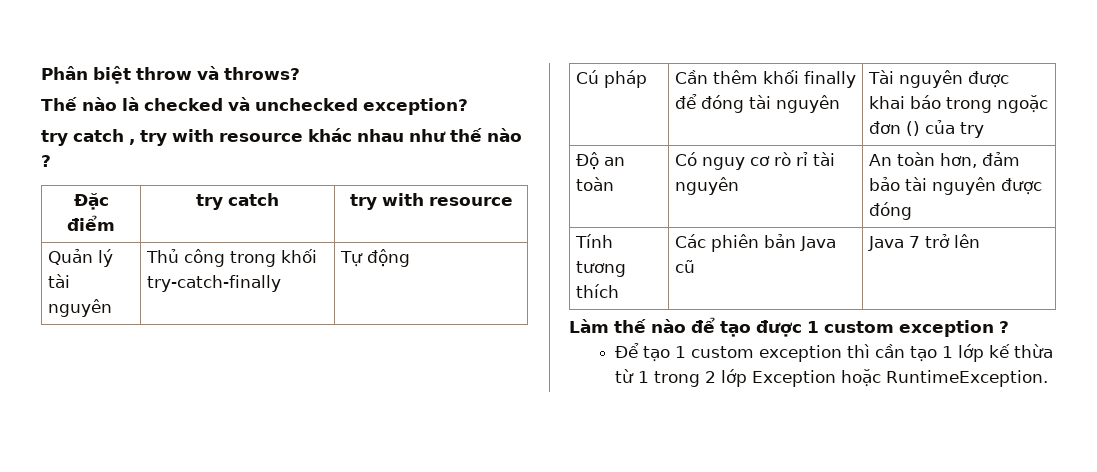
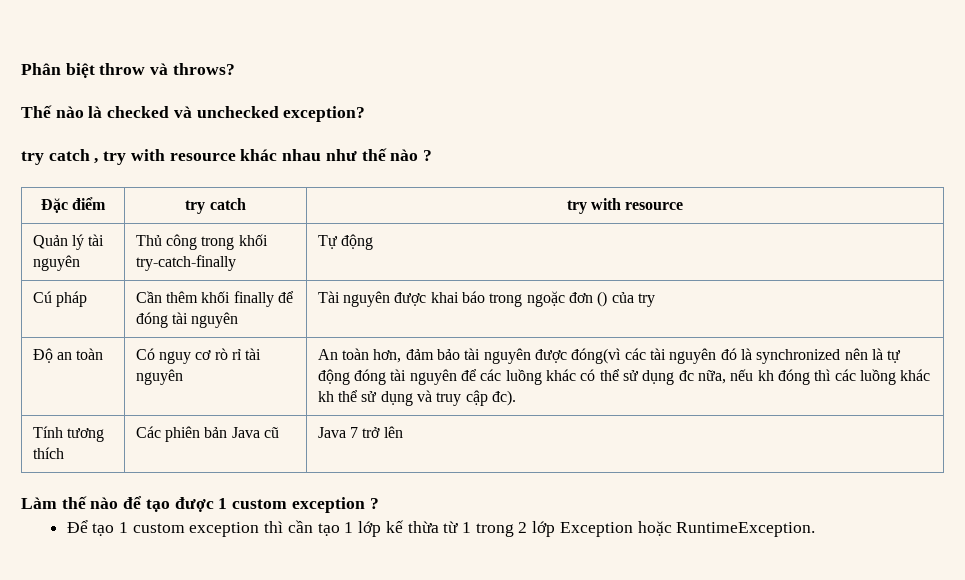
[868,202,912,220] đóng -> [571,348,902,364] [317,369,931,385] [317,390,517,406] đóng(vì các tài nguyên đó là synchronized nên là tự động đóng tài nguyên để các luồng khác có thể sử dụng đc nữa, nếu kh đóng thì các luồng khác kh thể sử dụng và truy cập đc).

